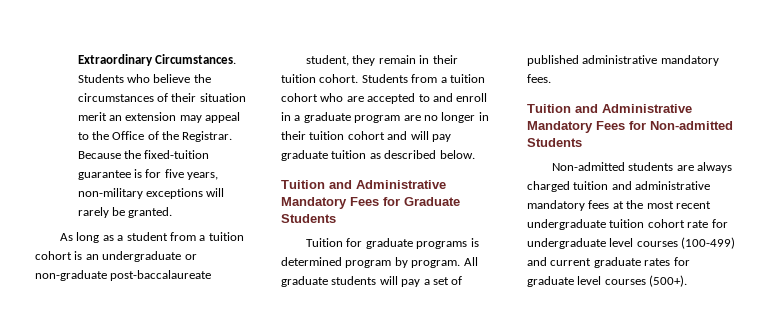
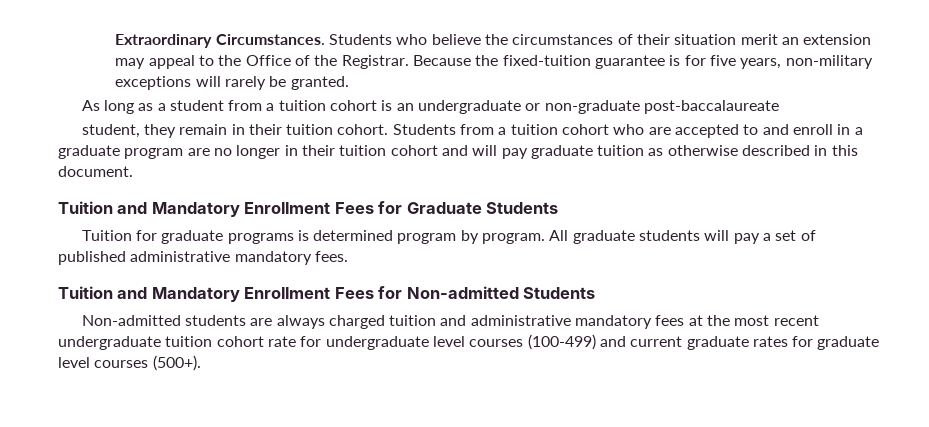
[384,150,475,159] [281,180,446,189] [281,197,347,209] described below. // Tuition and Administrative Mandatory -> [667,145,858,156] [58,166,133,177] [58,201,331,217] otherwise described in this document. // Tuition and Mandatory Enrollment
[602,104,692,113] [527,121,593,133] Administrative Mandatory -> [151,287,331,302] Mandatory Enrollment

